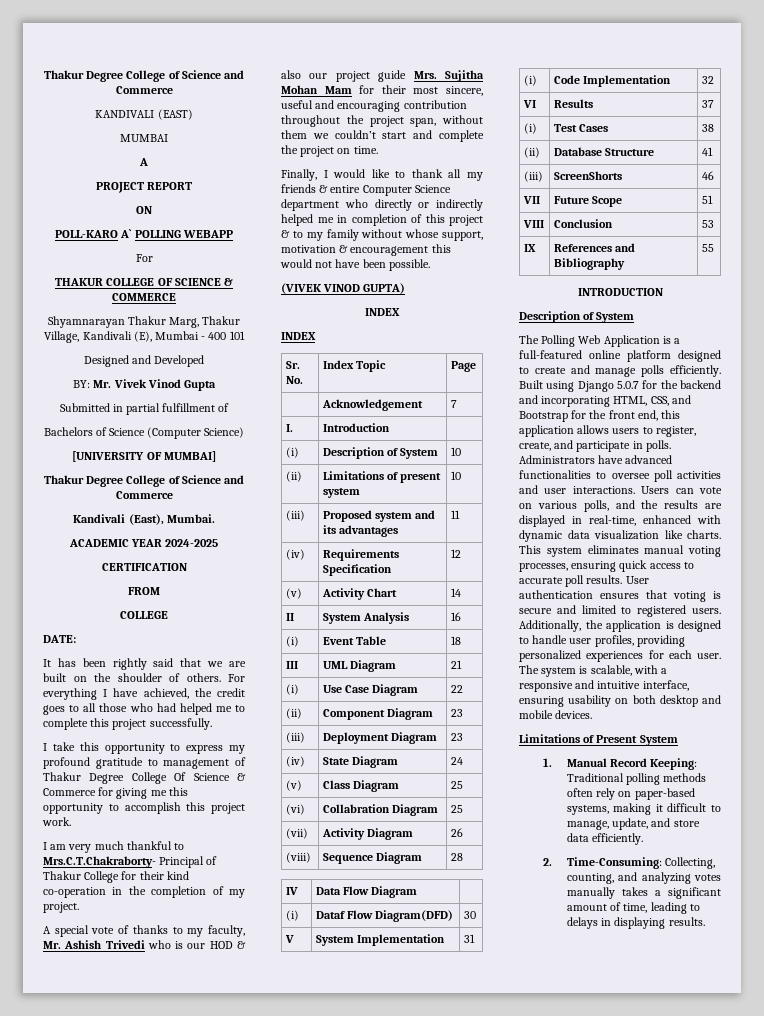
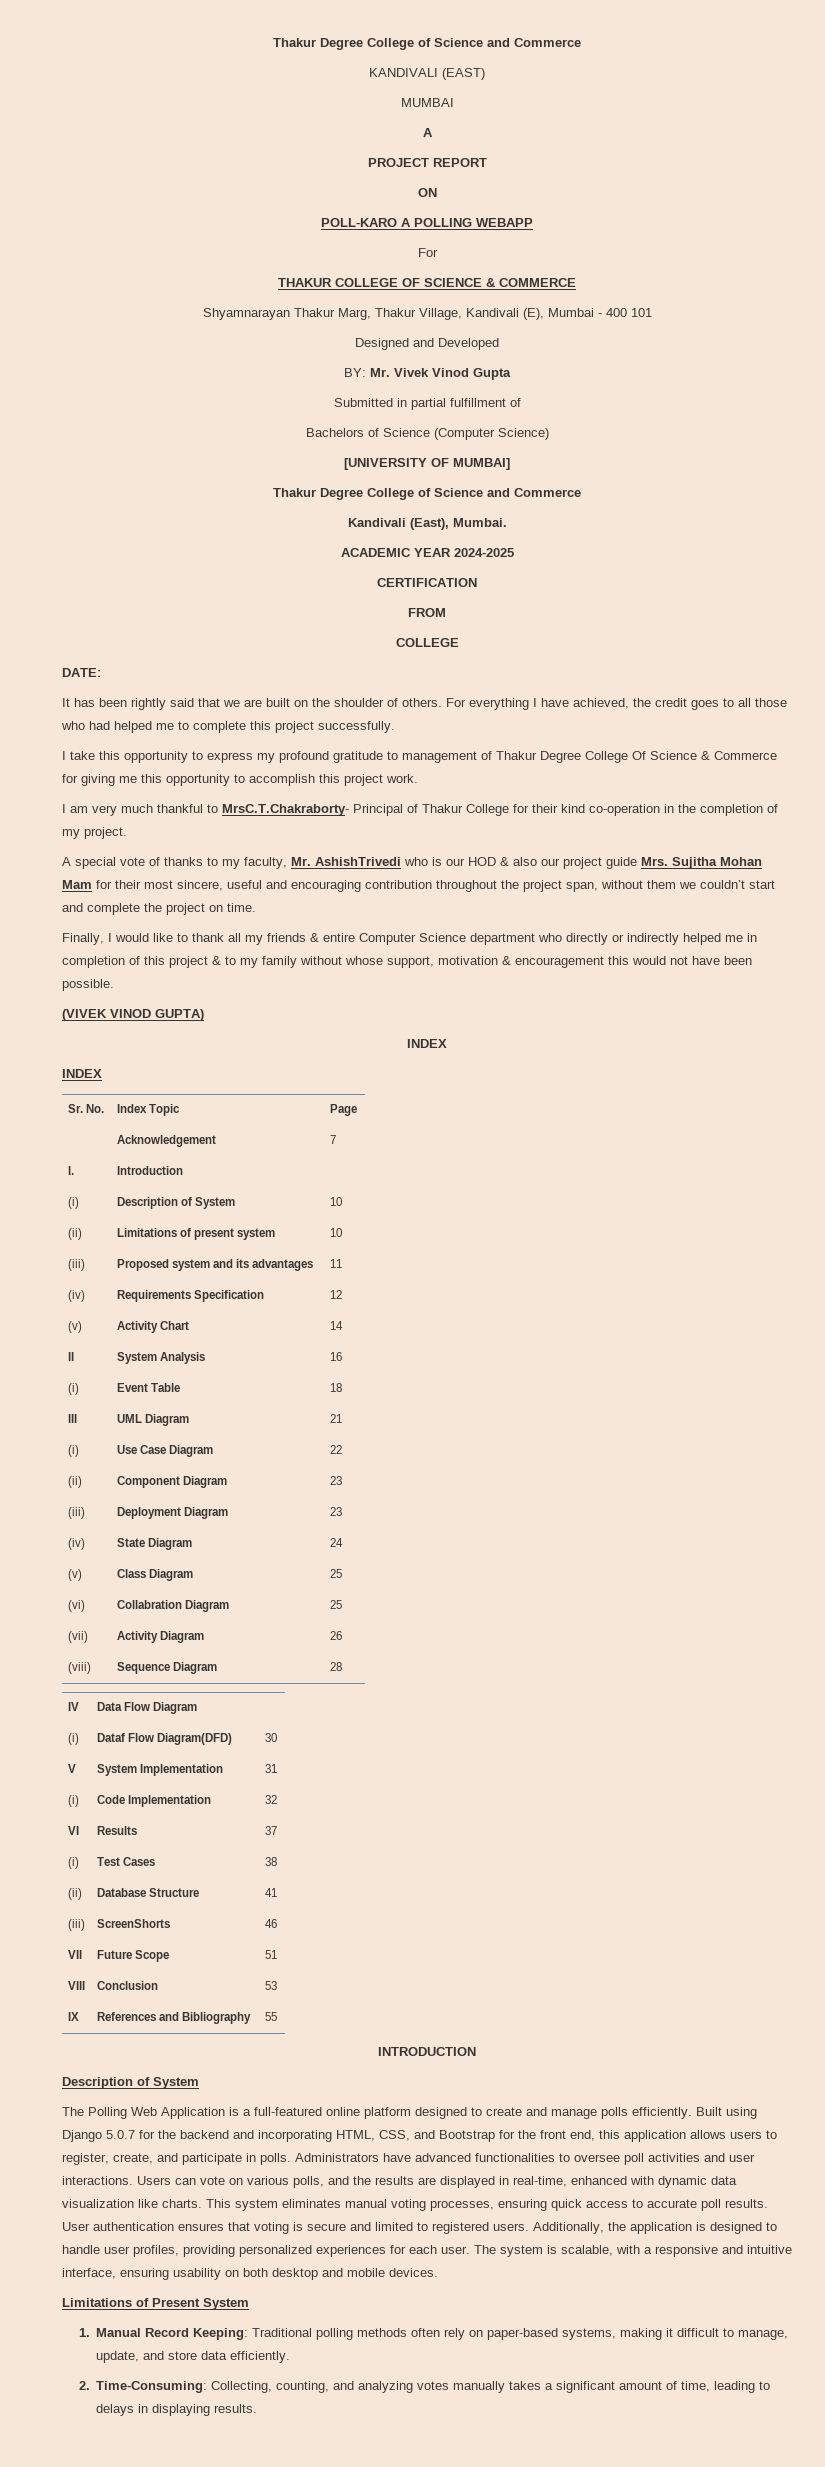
[120,229,133,238] A` -> [401,218,411,227] A
[43,856,156,868] Mrs.C.T.Chakraborty- -> [222,804,349,816] MrsC.T.Chakraborty-
[64,940,145,949] Ashish Trivedi -> [315,857,401,866] AshishTrivedi

